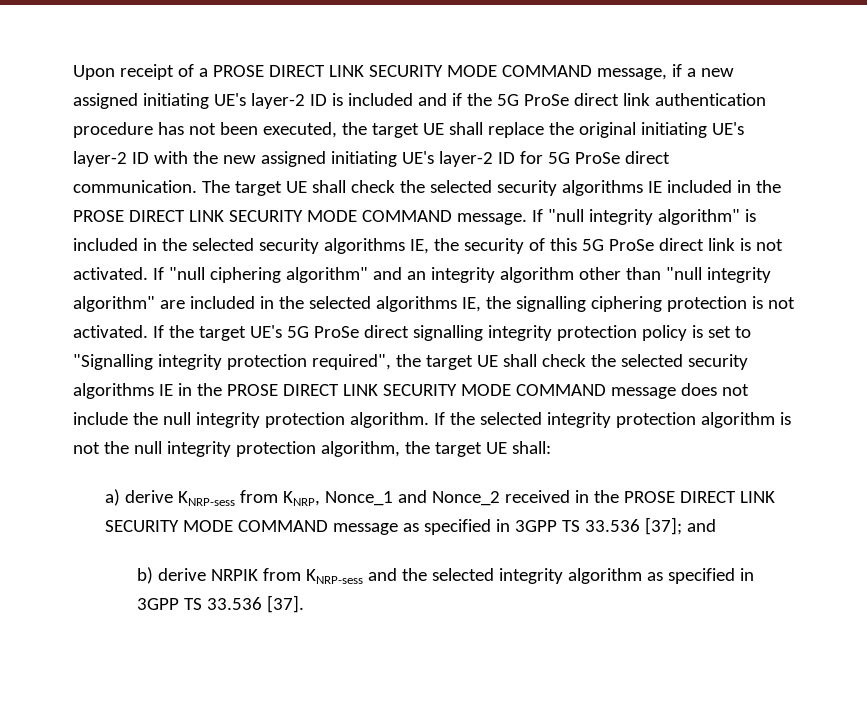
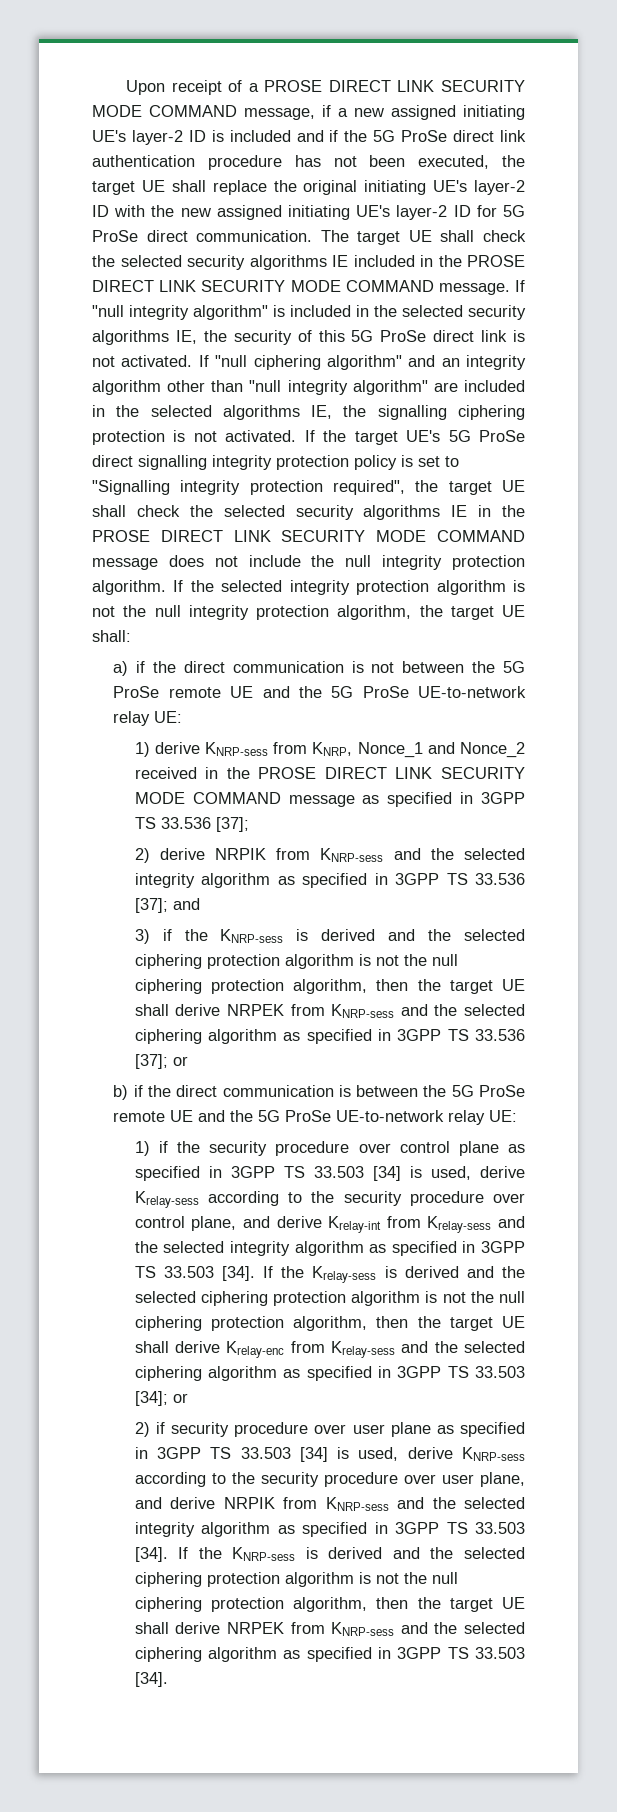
(121, 497) none -> [136,661,526,673] [113,686,526,698] [113,711,183,726] [134,742,150,757] if the direct communication is not between the 5G ProSe remote UE and the 5G ProSe UE-to-network relay UE: // 1)
[687,519,717,532] [137,567,154,584] and // b) -> [134,848,150,863] // 2)
[267,595,305,613] [37]. -> [134,898,200,913] [134,929,525,944] [134,954,458,969] [134,979,525,994] [134,1004,525,1018] [134,1029,525,1044] [134,1054,188,1069] [113,1085,526,1100] [113,1110,518,1125] [134,1141,525,1156] [134,1166,525,1181] [134,1191,525,1208] [134,1216,525,1233] [134,1241,526,1256] [134,1266,525,1283] [134,1291,525,1306] [134,1316,525,1331] [134,1341,525,1358] [134,1366,525,1381] [134,1391,188,1406] [134,1422,525,1437] [134,1447,525,1462] [134,1472,525,1487] [134,1497,525,1511] [134,1522,525,1537] [134,1547,525,1562] [134,1572,458,1587] [134,1597,525,1612] [134,1622,525,1636] [134,1647,525,1662] [134,1672,168,1687] [37]; and // 3) if the KNRP-sess is derived and the selected ciphering protection algorithm is not the null ciphering protection algorithm, then the target UE shall derive NRPEK from KNRP-sess and the selected ciphering algorithm as specified in 3GPP TS 33.536 [37]; or // b) if the direct communication is between the 5G ProSe remote UE and the 5G ProSe UE-to-network relay UE: // 1) if the security procedure over control plane as specified in 3GPP TS 33.503 [34] is used, derive Krelay-sess according to the security procedure over control plane, and derive Krelay-int from Krelay-sess and the selected integrity algorithm as specified in 3GPP TS 33.503 [34]. If the Krelay-sess is derived and the selected ciphering protection algorithm is not the null ciphering protection algorithm, then the target UE shall derive Krelay-enc from Krelay-sess and the selected ciphering algorithm as specified in 3GPP TS 33.503 [34]; or // 2) if security procedure over user plane as specified in 3GPP TS 33.503 [34] is used, derive KNRP-sess according to the security procedure over user plane, and derive NRPIK from KNRP-sess and the selected integrity algorithm as specified in 3GPP TS 33.503 [34]. If the KNRP-sess is derived and the selected ciphering protection algorithm is not the null ciphering protection algorithm, then the target UE shall derive NRPEK from KNRP-sess and the selected ciphering algorithm as specified in 3GPP TS 33.503 [34].

